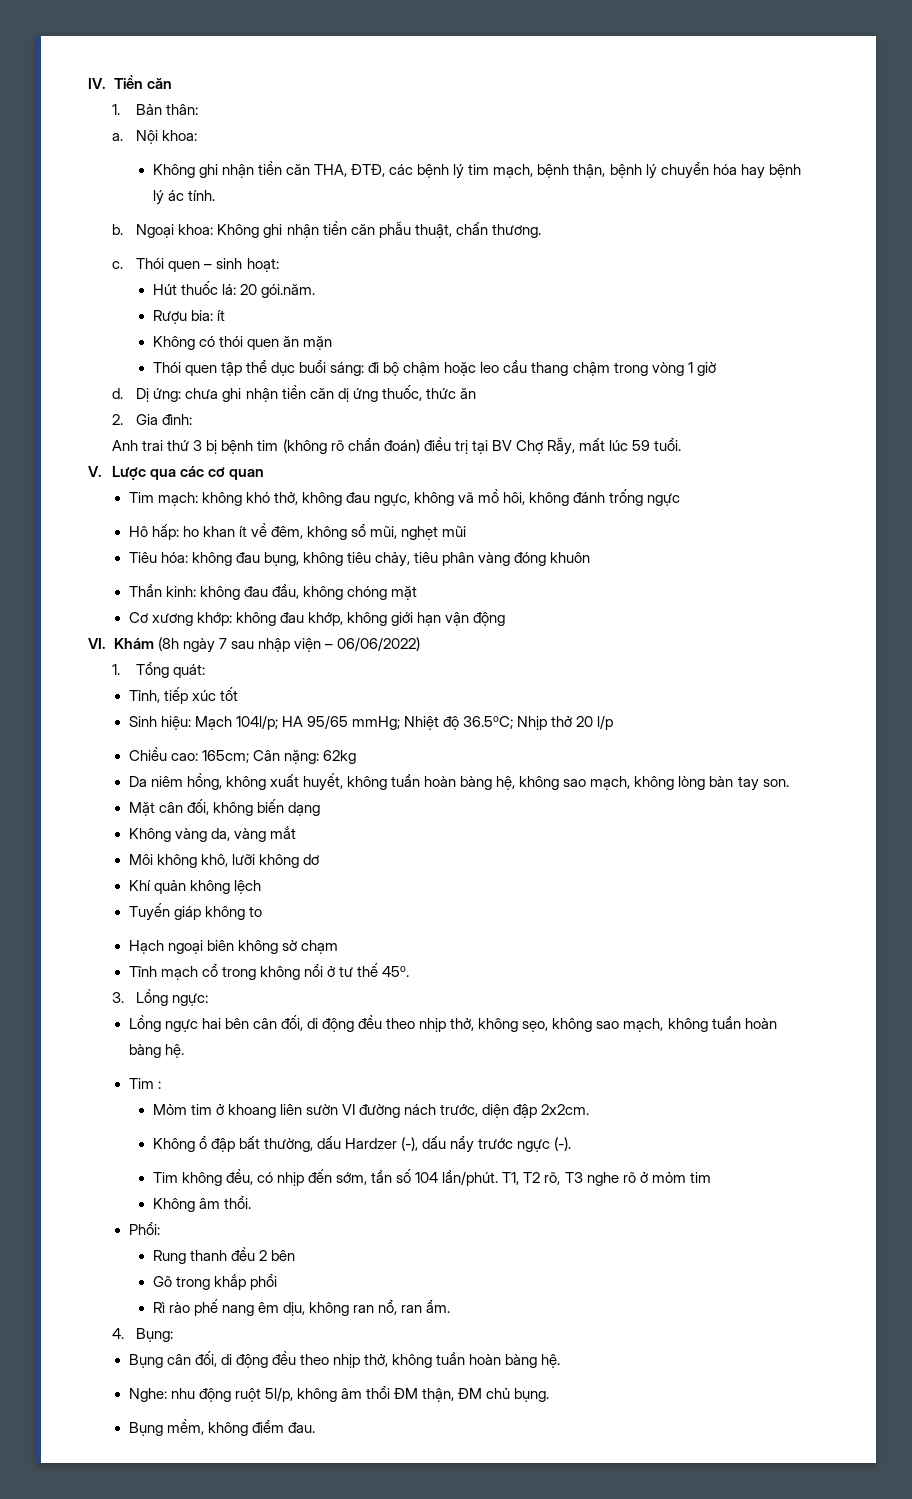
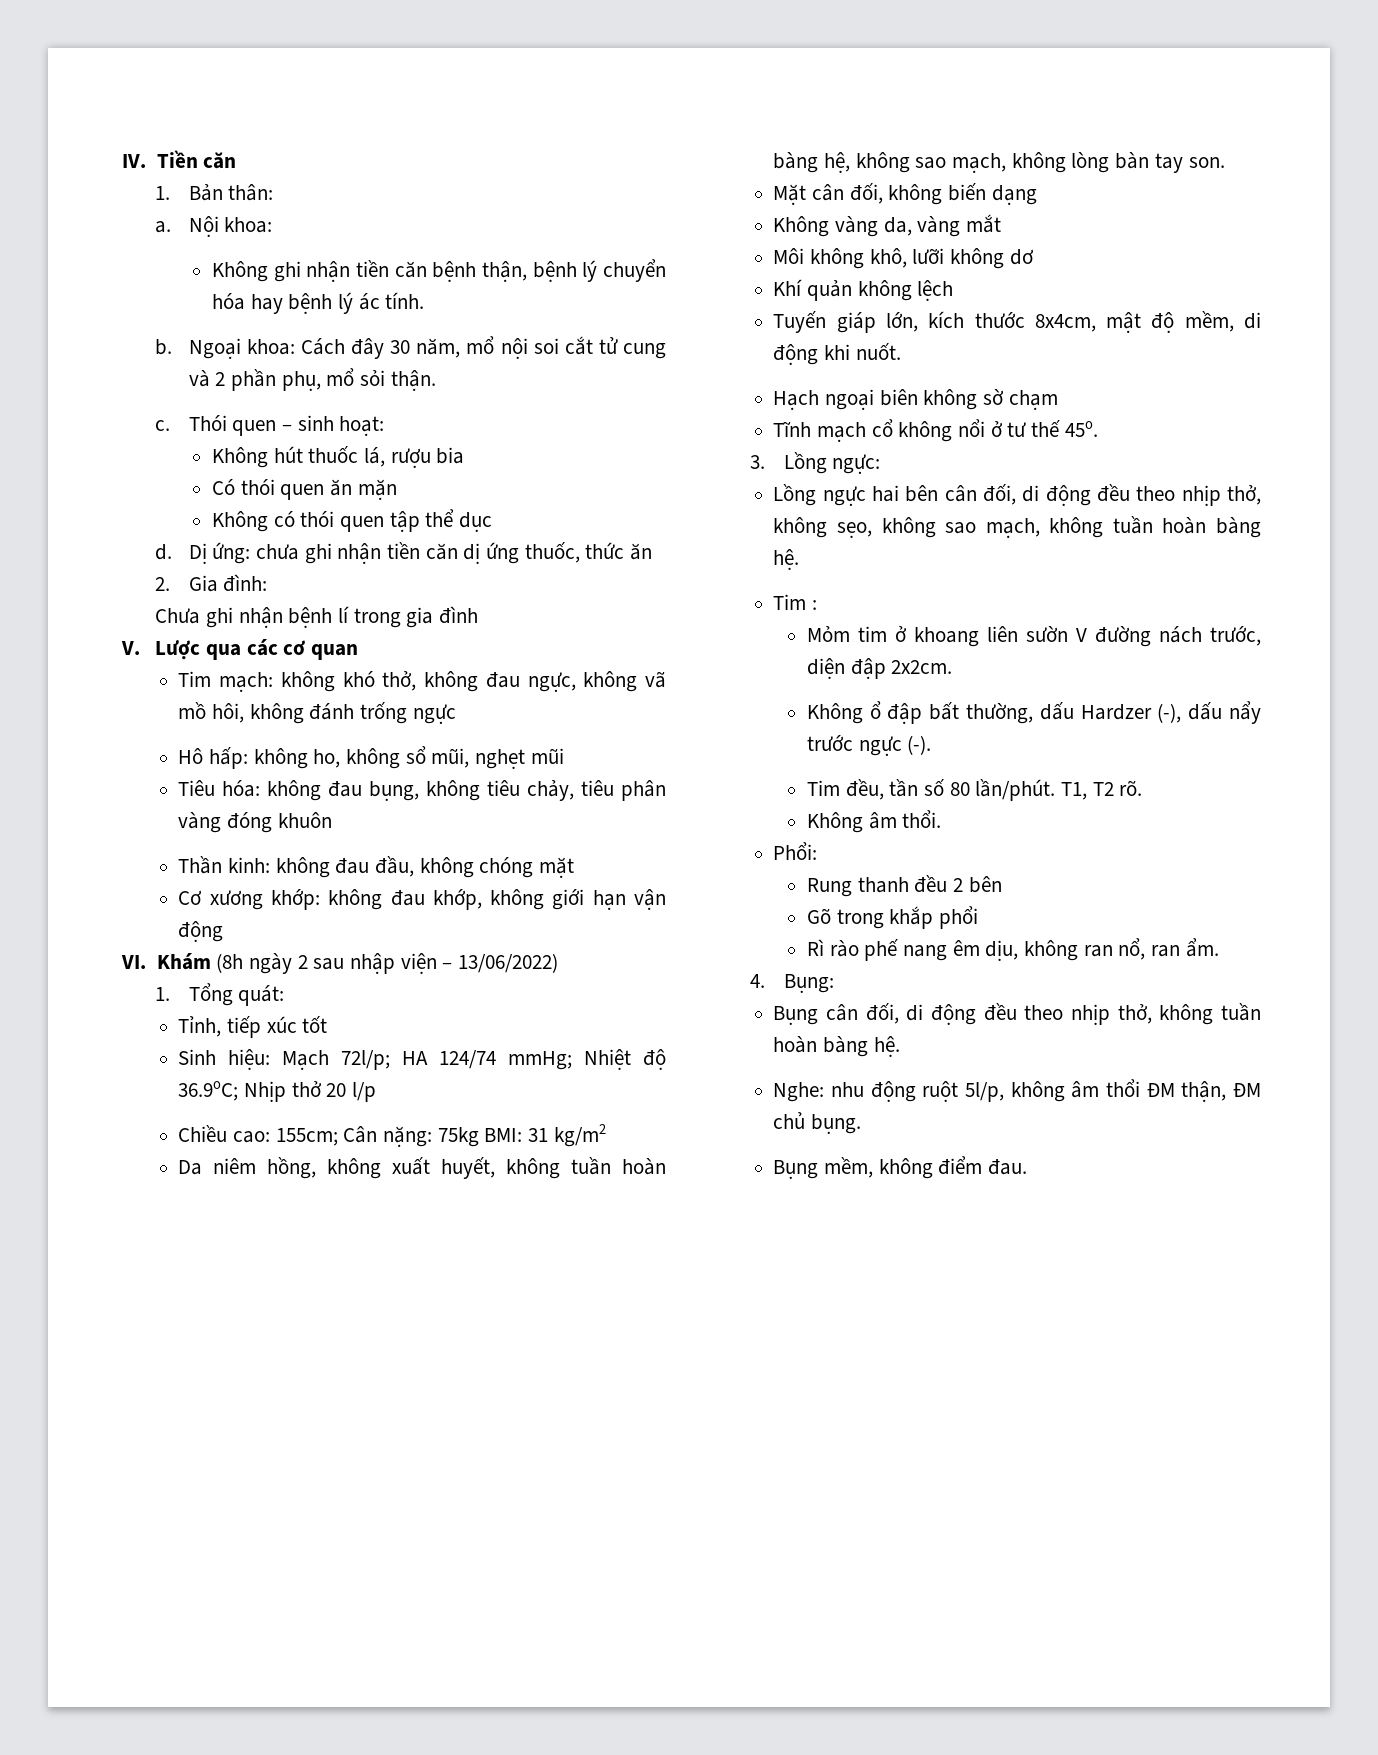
[314,164,534,179] THA, ĐTĐ, các bệnh lý tim mạch, -> (427, 269) none
[217,221,541,238] Không ghi nhận tiền căn phẫu thuật, chấn thương. -> [300,336,666,359] [188,368,436,391] Cách đây 30 năm, mổ nội soi cắt tử cung và 2 phần phụ, mổ sỏi thận.
[152,281,316,298] [152,310,225,324] Hút thuốc lá: 20 gói.năm. // Rượu bia: ít -> [211,446,465,468] [211,479,397,500] Không hút thuốc lá, rượu bia // Có thói quen ăn mặn
[283,336,333,350] [152,362,217,376] ăn mặn // Thói quen -> (384, 524) none
[299,360,716,376] buổi sáng: đi bộ chậm hoặc leo cầu thang chậm trong vòng 1 giờ -> (492, 522) none
[112,437,682,455] Anh trai thứ 3 bị bệnh tim (không rõ chẩn đoán) điều trị tại BV Chợ Rẫy, mất lúc 59 tuổi. -> [155,606,479,628] Chưa ghi nhận bệnh lí trong gia đình
[182,523,303,539] ho khan ít về đêm, -> [253,748,341,769] không ho,
[218,638,227,649] 7 -> [297,955,308,969] 2
[336,637,420,651] 06/06/2022) -> [457,953,558,973] 13/06/2022)
[235,715,348,730] 104l/p; HA 95/65 -> [341,1050,497,1070] 72l/p; HA 124/74
[463,716,514,729] 36.5oC; -> [178,1081,239,1101] 36.9oC;
[201,750,249,763] 165cm; -> [275,1128,338,1146] 155cm;
[322,750,356,764] 62kg -> [437,1124,606,1147] 75kg BMI: 31 kg/m2
[204,906,262,920] không to -> [886,311,1261,333] [773,343,901,365] lớn, kích thước 8x4cm, mật độ mềm, di động khi nuốt.
[221,966,256,980] trong -> (893, 428) none
[342,1104,356,1115] VI -> [1075,628,1087,642] V
[181,1169,368,1186] không đều, có nhịp đến sớm, -> [845,779,884,800] đều,
[415,1172,439,1183] 104 -> [949,782,970,796] 80
[544,1172,711,1186] rõ, T3 nghe rõ ở mỏm tim -> [1119,780,1143,796] rõ.

